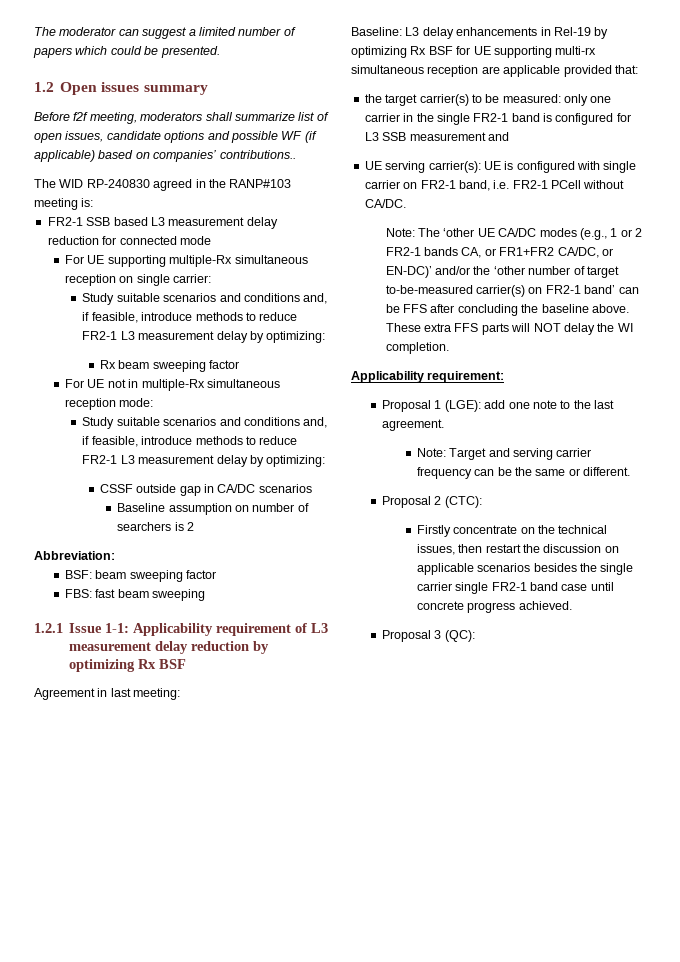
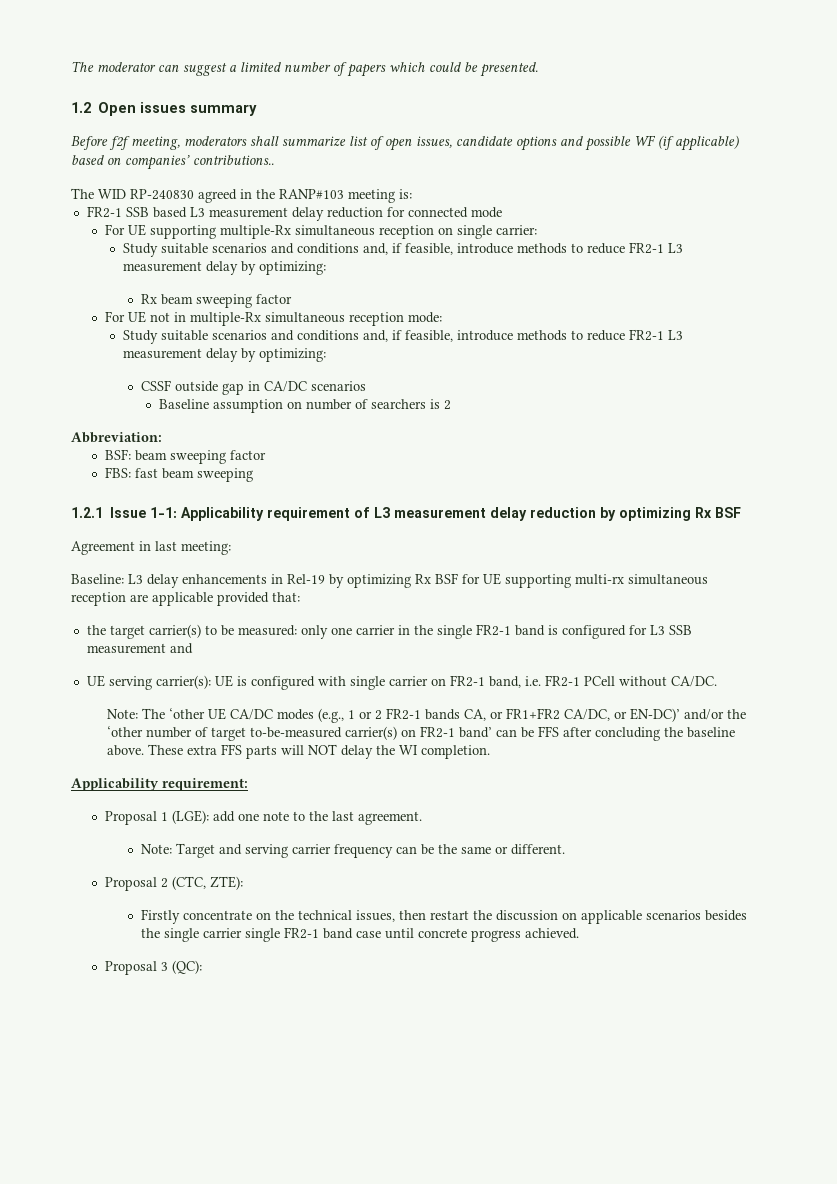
[444,496,482,508] (CTC): -> [171,876,243,890] (CTC, ZTE):

